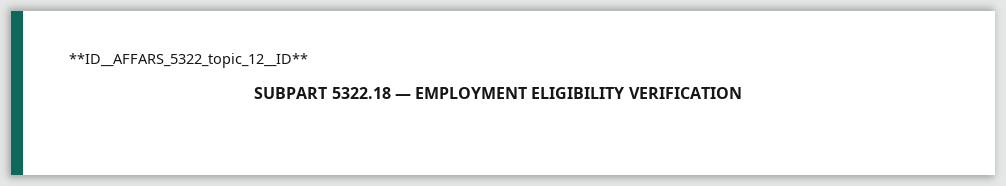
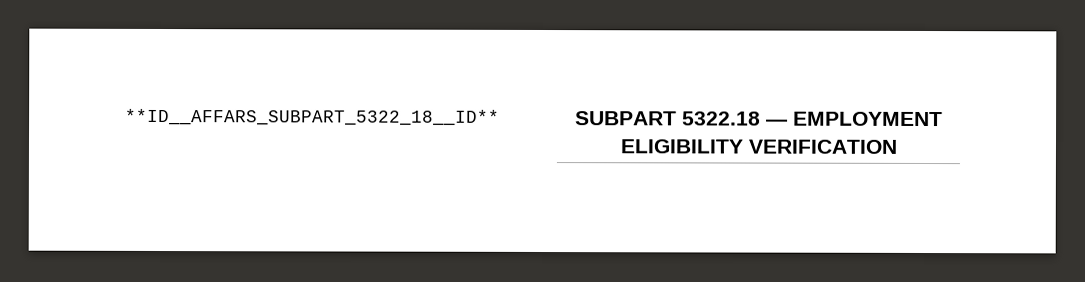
[69,53,308,68] **ID__AFFARS_5322_topic_12__ID** -> [125,108,500,126] **ID__AFFARS_SUBPART_5322_18__ID**

